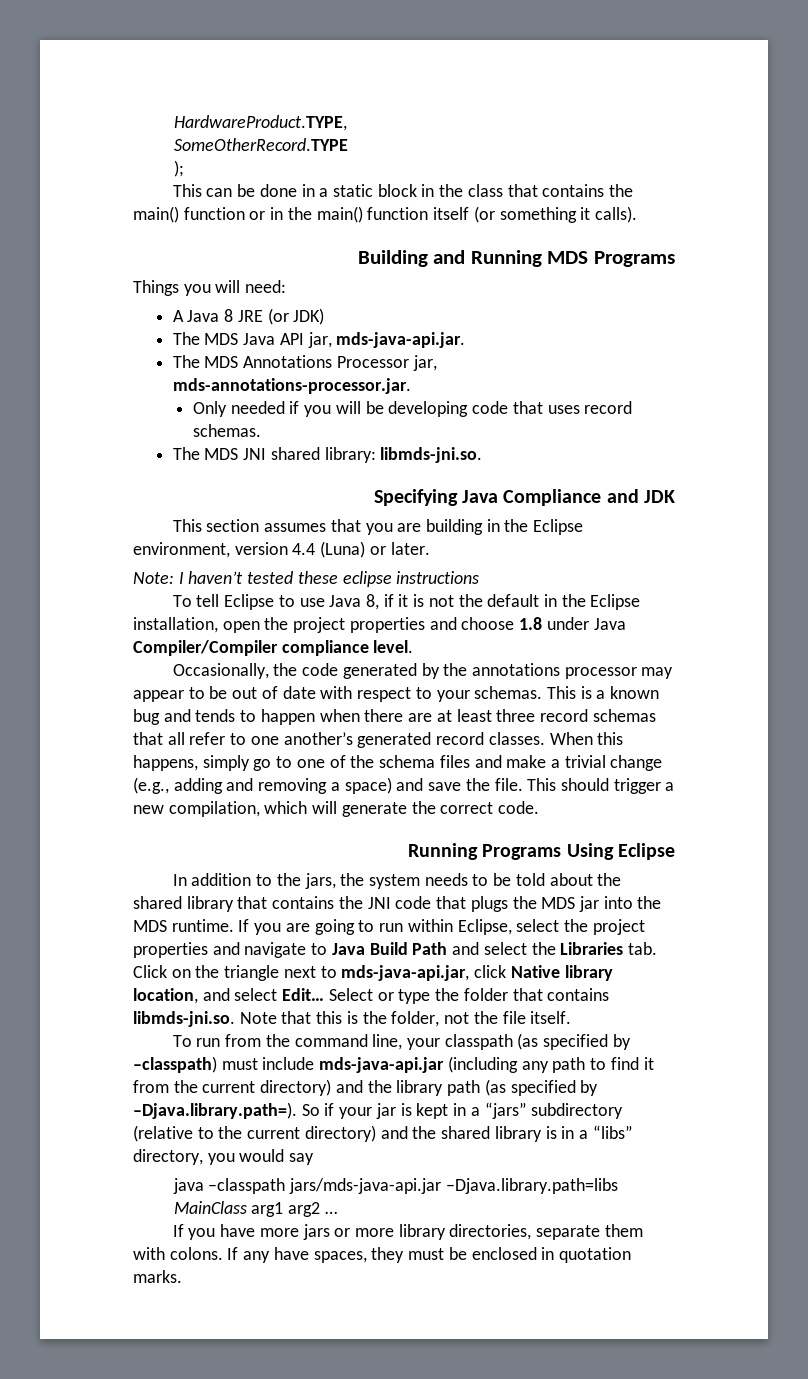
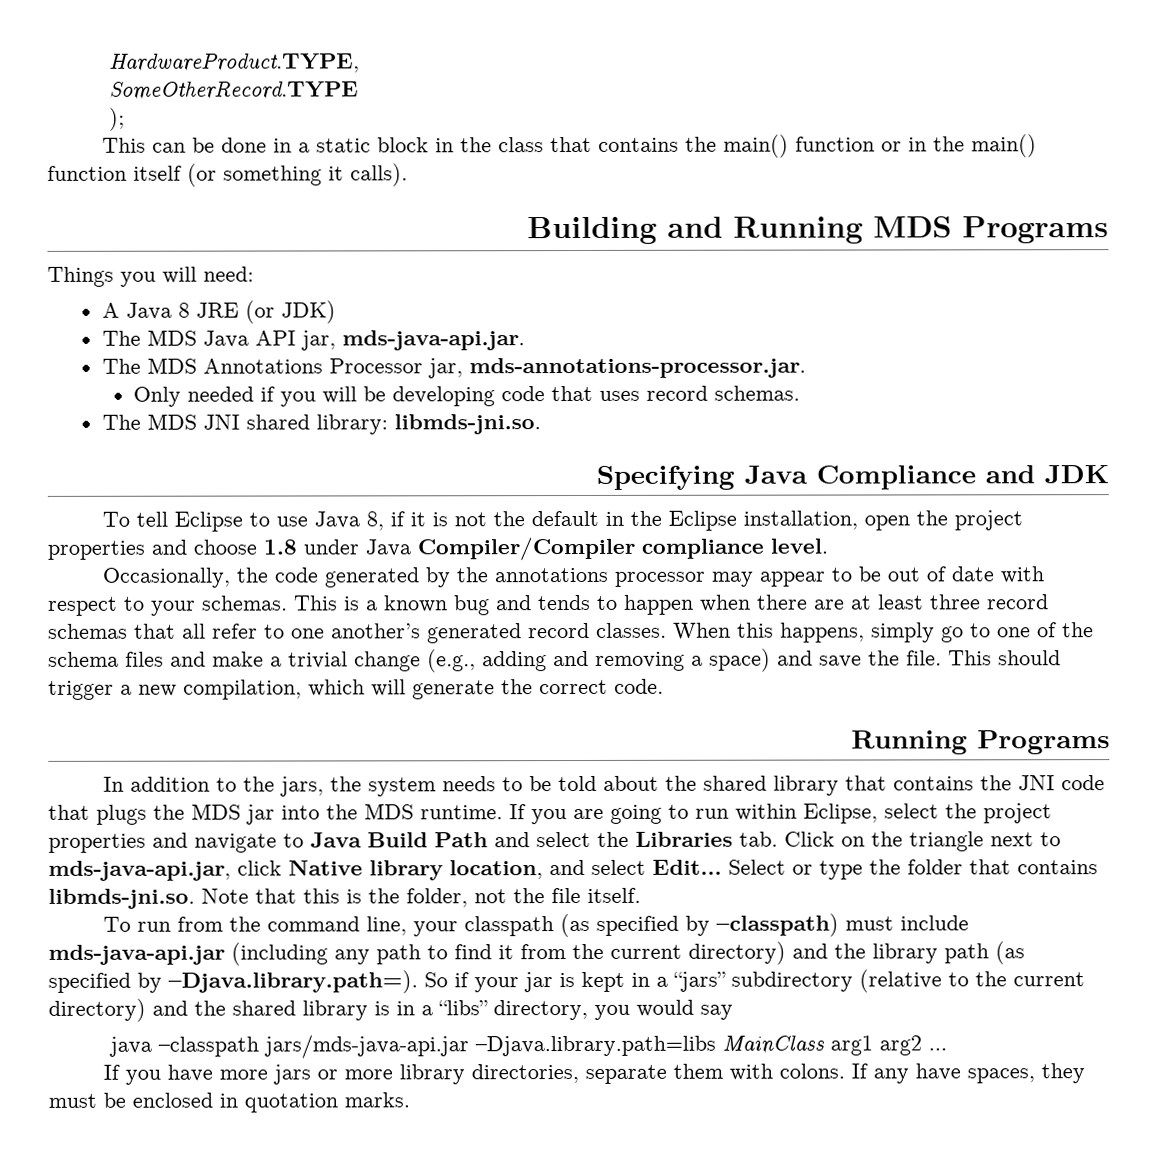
[172,519,584,535] [133,541,430,558] [133,571,480,587] // This section assumes that you are building in the Eclipse environment, version 4.4 (Luna) or later. // Note: I haven’t tested these eclipse instructions -> (1109, 474) none
[566,843,675,860] Using Eclipse -> (1110, 742) none

